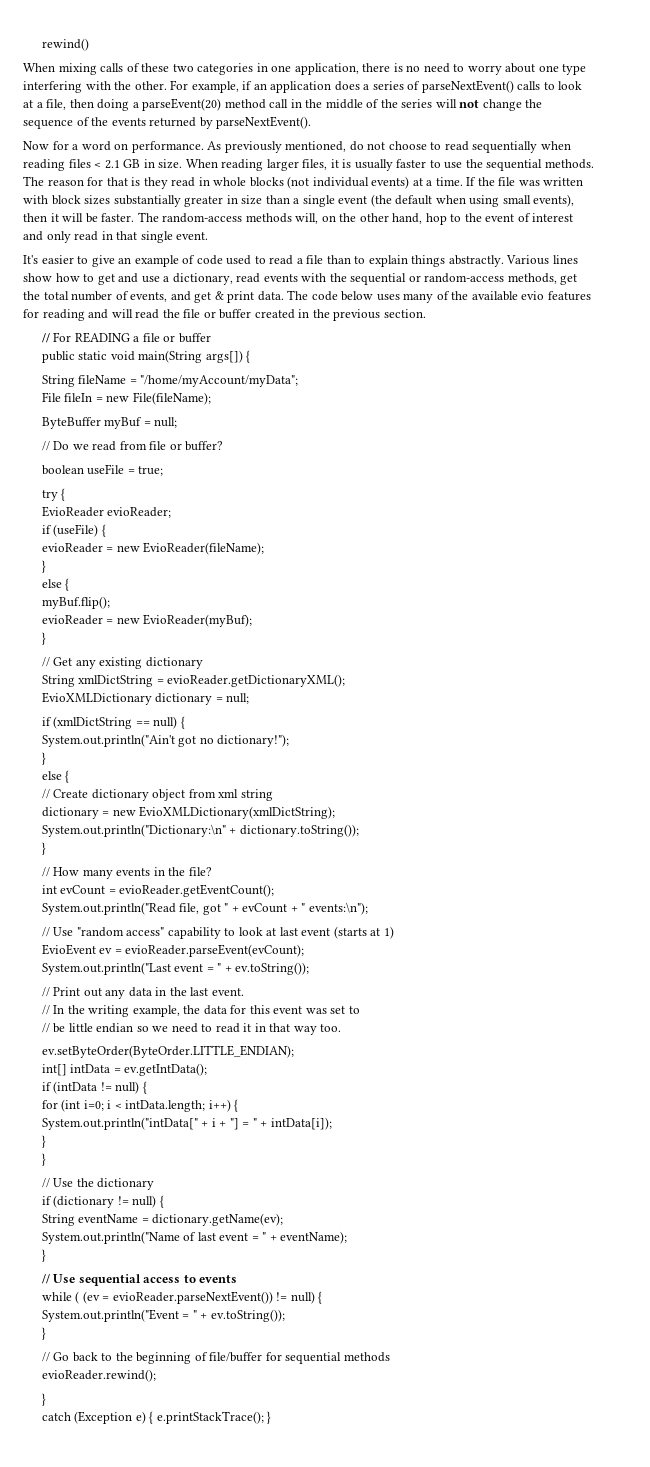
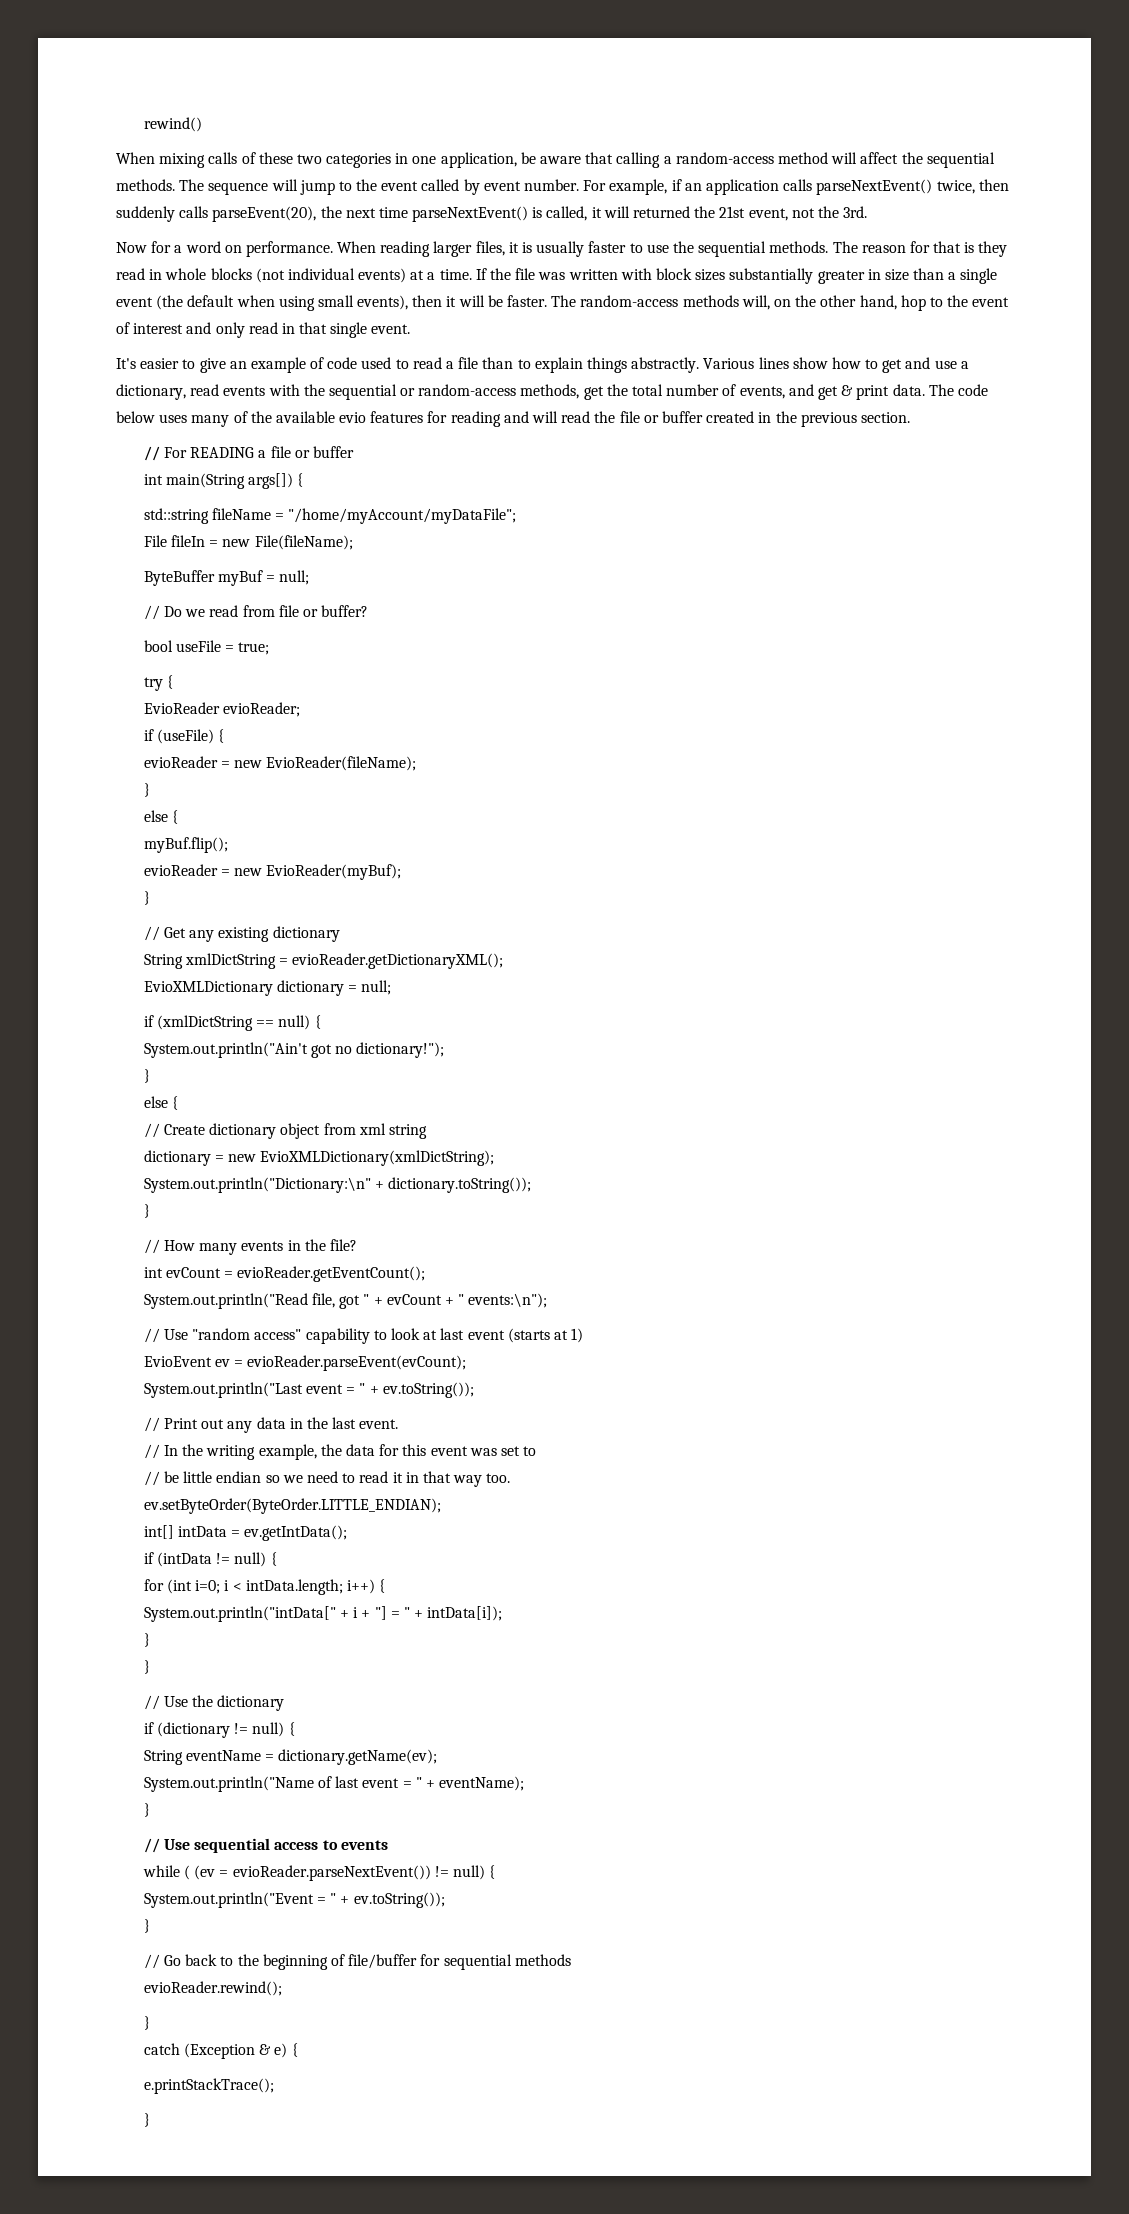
[362,63,587,75] [23,81,167,93] there is no need to worry about one type interfering with the other. -> [520,152,995,168] [116,179,580,195] be aware that calling a random-access method will affect the sequential methods. The sequence will jump to the event called by event number.
[334,80,583,93] [23,98,543,111] [23,116,312,129] does a series of parseNextEvent() calls to look at a file, then doing a parseEvent(20) method call in the middle of the series will not change the sequence of the events returned by parseNextEvent(). -> [783,179,1009,195] [116,206,868,222] calls parseNextEvent() twice, then suddenly calls parseEvent(20), the next time parseNextEvent() is called, it will returned the 21st event, not the 3rd.
[207,141,571,153] [23,159,183,171] As previously mentioned, do not choose to read sequentially when reading files < 2.1 GB in size. -> (333, 249) none
[41,351,135,363] public static void -> [143,474,163,485] int
[41,375,75,387] String -> [143,508,209,524] std::string
[140,375,299,387] "/home/myAccount/myData"; -> [288,508,517,524] "/home/myAccount/myDataFile";
[41,465,84,475] boolean -> [143,640,173,652] bool
(133, 1417) none -> [259,2044,272,2055] &
(154, 1417) none -> (298, 2050) //
(264, 1417) none -> (274, 2086) //

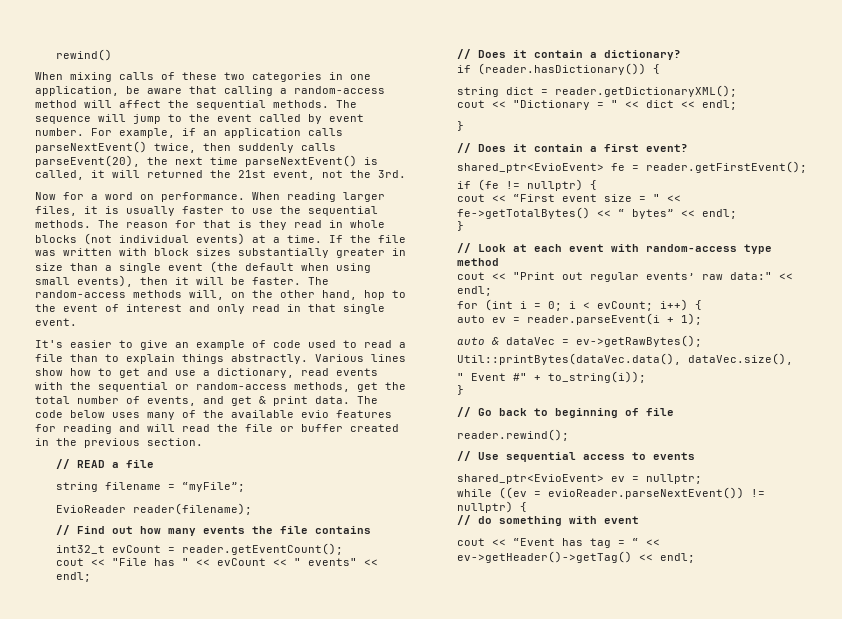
[164,446,354,458] [143,473,304,489] [143,508,517,524] [143,535,353,550] [143,570,310,586] [143,605,369,620] [143,640,270,655] [143,675,174,691] [143,702,301,717] [143,729,225,744] [143,756,417,771] [143,783,150,797] [143,810,179,824] [143,837,228,853] [143,864,402,880] [143,891,150,905] [143,926,340,942] [143,953,504,969] [143,980,392,996] [143,1015,321,1031] [143,1042,445,1058] [143,1069,150,1083] [143,1096,179,1110] [143,1123,427,1139] [143,1150,495,1166] [143,1177,532,1193] [143,1204,150,1218] [143,1239,357,1255] [143,1266,426,1282] [143,1293,548,1309] [143,1328,584,1344] [143,1355,467,1371] [143,1382,474,1398] [143,1417,399,1433] [143,1444,537,1460] [143,1471,511,1487] [143,1498,441,1514] [143,1525,348,1541] [143,1552,277,1567] For READING a file or buffer // int main(String args[]) { // std::string fileName = "/home/myAccount/myDataFile"; // File fileIn = new File(fileName); // ByteBuffer myBuf = null; // // Do we read from file or buffer? // bool useFile = true; // try { // EvioReader evioReader; // if (useFile) { // evioReader = new EvioReader(fileName); // } // else { // myBuf.flip(); // evioReader = new EvioReader(myBuf); // } // // Get any existing dictionary // String xmlDictString = evioReader.getDictionaryXML(); // EvioXMLDictionary dictionary = null; // if (xmlDictString == null) { // System.out.println("Ain't got no dictionary!"); // } // else { // // Create dictionary object from xml string // dictionary = new EvioXMLDictionary(xmlDictString); // System.out.println("Dictionary:\n" + dictionary.toString()); // } // // How many events in the file? // int evCount = evioReader.getEventCount(); // System.out.println("Read file, got " + evCount + " events:\n"); // // Use "random access" capability to look at last event (starts at 1) // EvioEvent ev = evioReader.parseEvent(evCount); // System.out.println("Last event = " + ev.toString()); // // Print out any data in the last event. // // In the writing example, the data for this event was set to // // be little endian so we need to read it in that way too. // ev.setByteOrder(ByteOrder.LITTLE_ENDIAN); // int[] intData = ev.getIntData(); // if (intData != null) { -> [76,460,154,468] [55,482,245,492] [55,503,252,515] [55,525,371,536] [55,543,343,555] [55,558,378,566] [55,572,91,582] [456,49,681,60] [456,63,660,75] [456,85,737,97] [456,100,737,110] [456,121,464,131] [456,143,688,153] [456,161,807,173] [456,179,597,191] [456,194,681,202] [456,207,737,219] [456,221,464,231] [456,243,772,254] [456,258,499,266] [456,272,793,282] [456,286,492,296] READ a file // string filename = “myFile”; // EvioReader reader(filename); // // Find out how many events the file contains // int32_t evCount = reader.getEventCount(); // cout << "File has " << evCount << " events" << endl; // // Does it contain a dictionary? // if (reader.hasDictionary()) { // string dict = reader.getDictionaryXML(); // cout << "Dictionary = " << dict << endl; // } // // Does it contain a first event? // shared_ptr<EvioEvent> fe = reader.getFirstEvent(); // if (fe != nullptr) { // cout << “First event size = " << fe->getTotalBytes() << “ bytes” << endl; // } // // Look at each event with random-access type method // cout << "Print out regular events’ raw data:" << endl;
[195,1580,221,1594] i=0; -> [519,301,562,311] i = 0;
[245,1579,343,1595] intData.length; -> [596,301,653,311] evCount;
[143,1606,503,1622] [143,1633,150,1647] [143,1660,150,1674] [143,1695,285,1711] [143,1722,295,1738] [143,1749,438,1765] [143,1776,525,1792] [143,1803,150,1817] System.out.println("intData[" + i + "] = " + intData[i]); // } // } // // Use the dictionary // if (dictionary != null) { // String eventName = dictionary.getName(ev); // System.out.println("Name of last event = " + eventName); // } -> [456,313,702,325] [456,335,702,347] [456,353,793,365] [456,371,646,383] [456,385,464,395] [456,407,674,418] [456,429,569,441] auto ev = reader.parseEvent(i + 1); // auto & dataVec = ev->getRawBytes(); // Util::printBytes(dataVec.data(), dataVec.size(), // " Event #" + to_string(i)); // } // // Go back to beginning of file // reader.rewind();
(388, 1845) none -> [456,474,702,484] // shared_ptr<EvioEvent> ev = nullptr;
[184,1865,216,1880] ( (ev -> [498,487,527,499] ((ev
[452,1865,496,1880] [143,1892,445,1908] [143,1919,150,1933] [143,1954,571,1970] [143,1981,282,1996] [143,2016,150,2030] [143,2043,298,2059] [143,2078,274,2094] [143,2113,150,2127] null) { // System.out.println("Event = " + ev.toString()); // } // // Go back to the beginning of file/buffer for sequential methods // evioReader.rewind(); // } // catch (Exception & e) { // e.printStackTrace(); // } -> [456,501,527,513] [456,515,639,526] [456,538,660,548] [456,551,695,563] nullptr) { // // do something with event // cout << “Event has tag = “ << ev->getHeader()->getTag() << endl;

